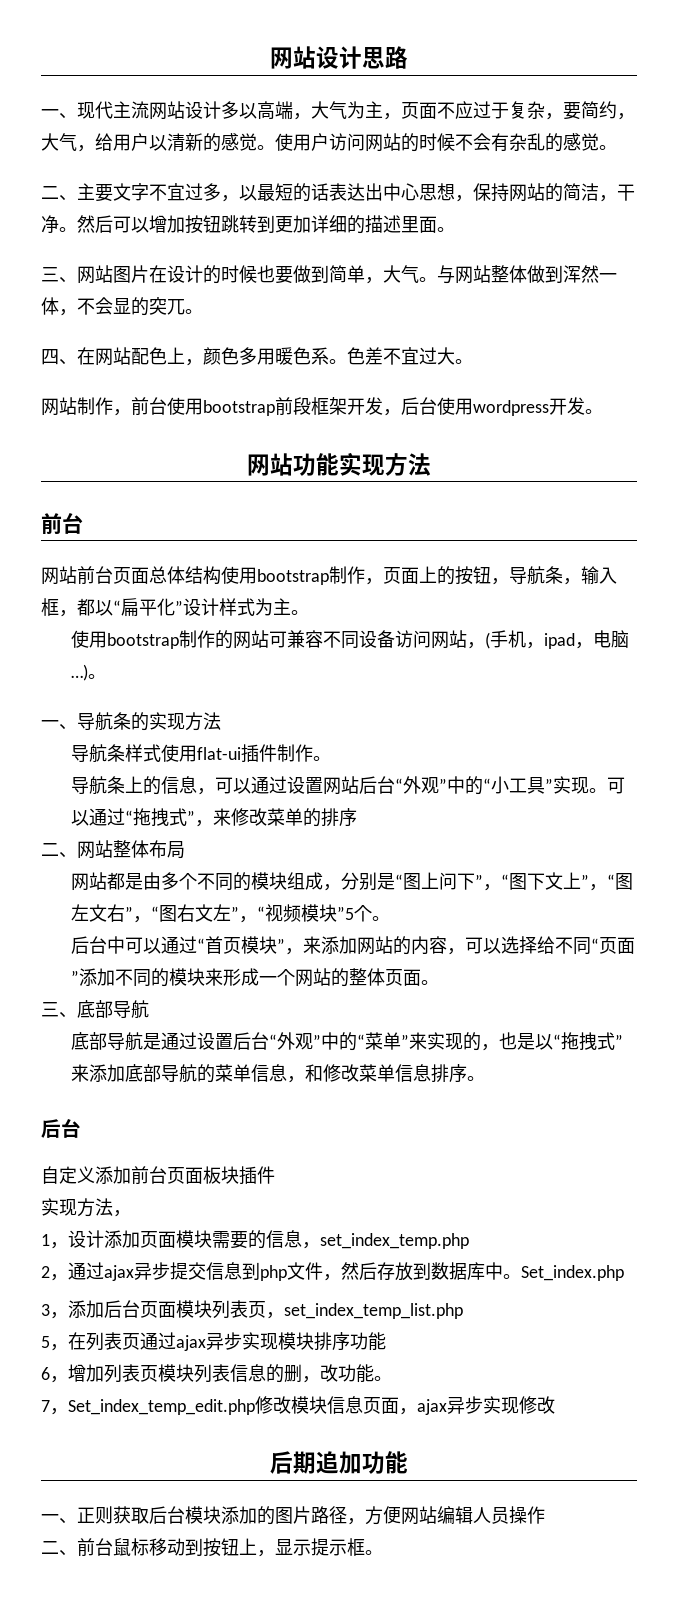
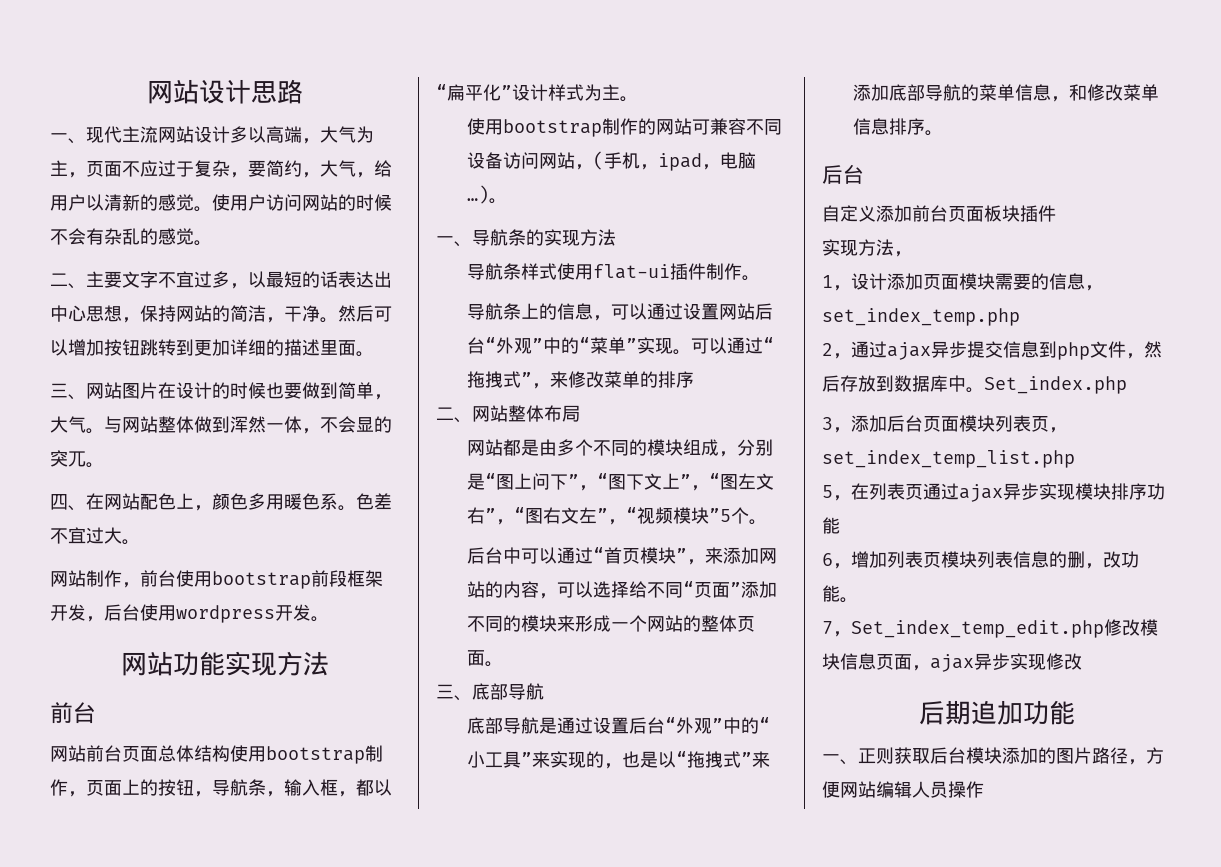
[491,776,546,794] 小工具 -> [589,337,626,354] 菜单
[365,1032,402,1050] 菜单 -> [466,751,521,768] 小工具
[41,1538,383,1557] // 二、前台鼠标移动到按钮上，显示提示框。 -> (984, 789) none

